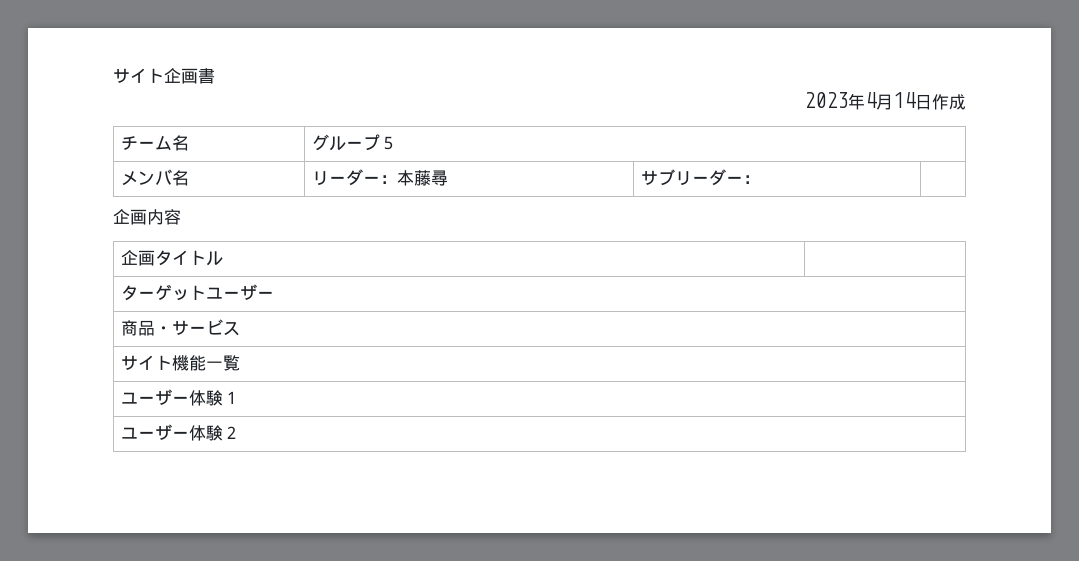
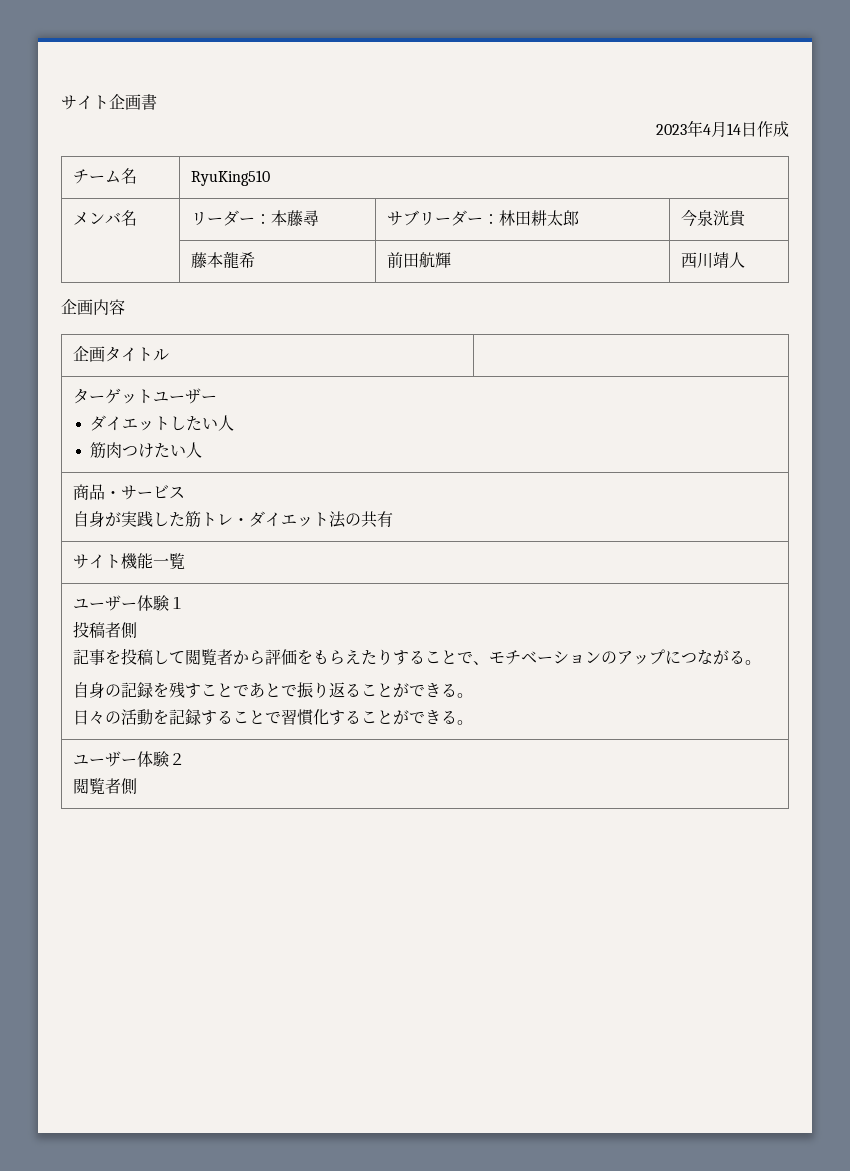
[311,134,397,151] グループ５ -> [190,170,270,186] RyuKing510
(760, 179) | -> [498,210,579,226] [680,209,746,227] [190,251,255,268] [386,252,451,268] [680,252,745,268] 林田耕太郎 | 今泉洸貴 // | 藤本龍希 | 前田航輝 | 西川靖人
[120,319,240,336] // 商品・サービス -> [90,415,235,431] [90,442,203,459] [72,484,185,501] [72,511,393,528] // ダイエットしたい人 // 筋肉つけたい人 // 商品・サービス // 自身が実践した筋トレ・ダイエット法の共有
(240, 397) none -> [72,621,137,639] [72,648,761,666] [72,682,473,698] [72,709,473,726] // 投稿者側 // 記事を投稿して閲覧者から評価をもらえたりすることで、モチベーションのアップにつながる。 // 自身の記録を残すことであとで振り返ることができる。 // 日々の活動を記録することで習慣化することができる。
(240, 432) none -> [72,778,137,795] // 閲覧者側

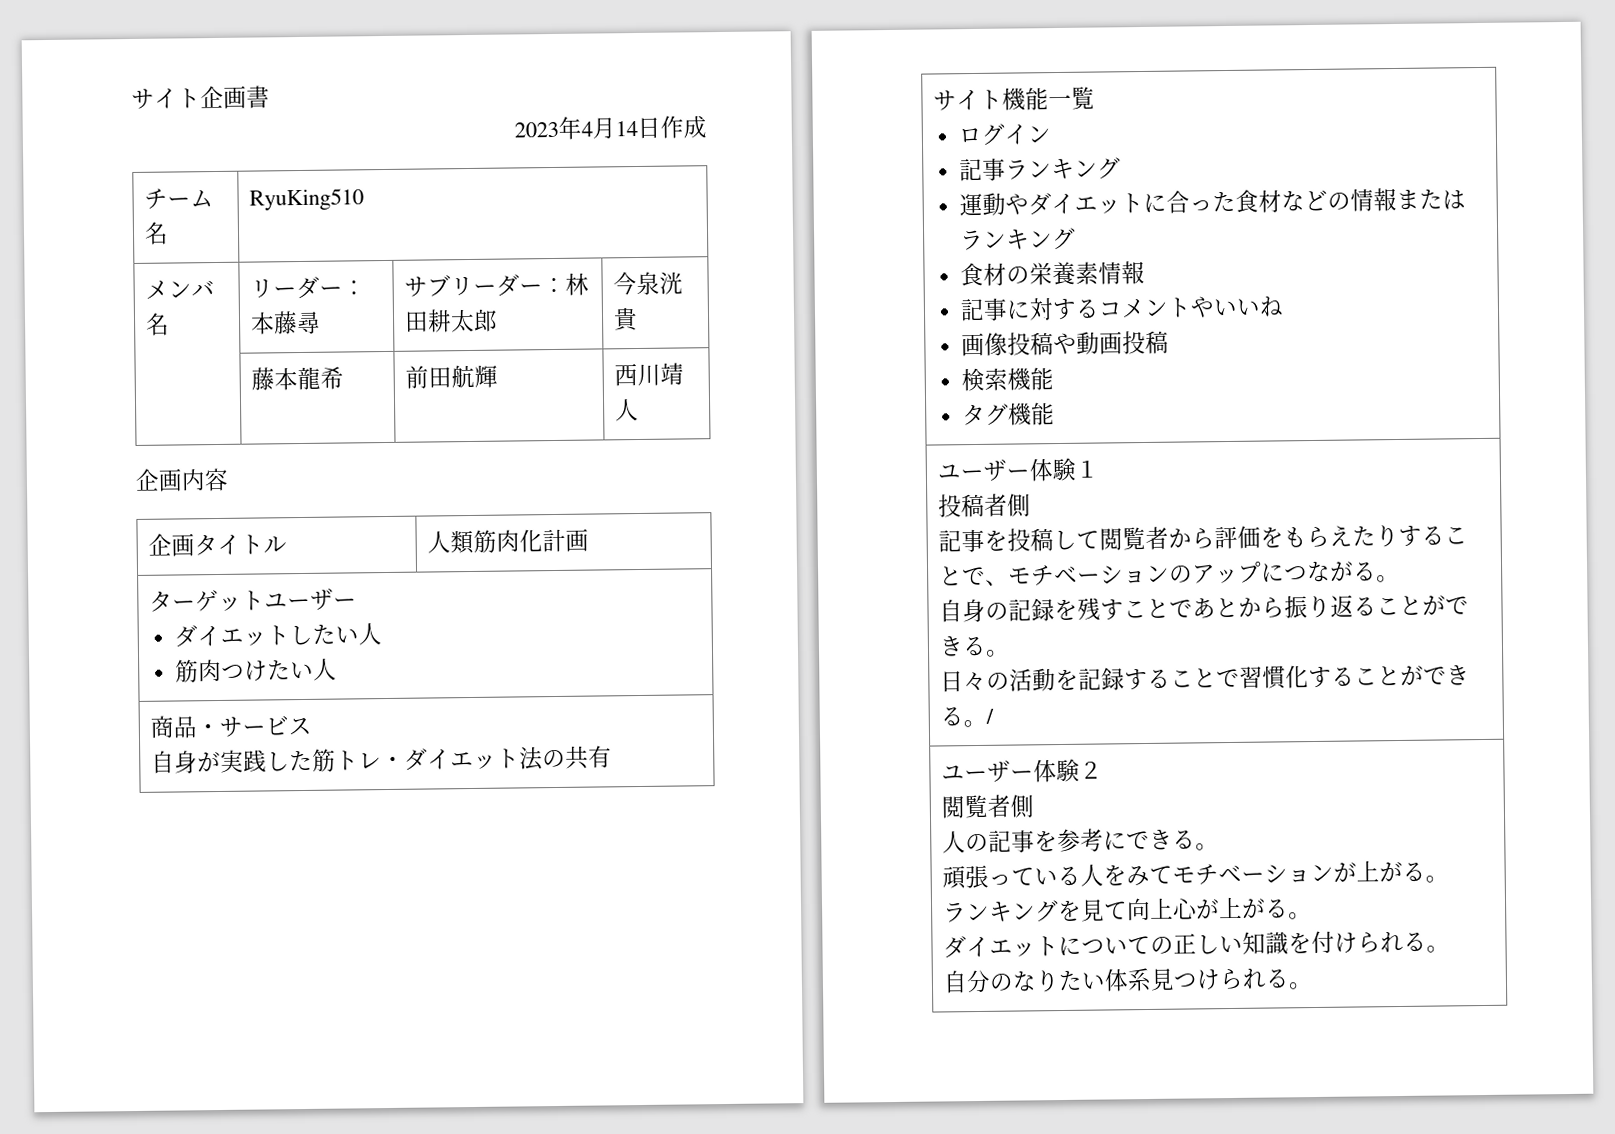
(169, 355) none -> [427,528,590,555] 人類筋肉化計画
(185, 561) none -> [958,123,1052,146] [959,157,1122,182] [959,187,1467,217] [960,227,1077,251] [960,260,1146,287] [960,296,1285,322] [961,330,1170,357] [961,367,1055,392] [962,402,1056,426] // ログイン // 記事ランキング // 運動やダイエットに合った食材などの情報またはランキング // 食材の栄養素情報 // 記事に対するコメントやいいね // 画像投稿や動画投稿 // 検索機能 // タグ機能
[280,684,297,697] で -> [1238,597,1286,618] から
(473, 722) none -> [985,708,995,724] /
(137, 786) none -> [942,828,1220,854] [942,860,1450,890] [942,896,1313,923] [943,930,1451,959] [943,967,1314,994] // 人の記事を参考にできる。 // 頑張っている人をみてモチベーションが上がる。 // ランキングを見て向上心が上がる。 // ダイエットについての正しい知識を付けられる。 // 自分のなりたい体系見つけられる。

